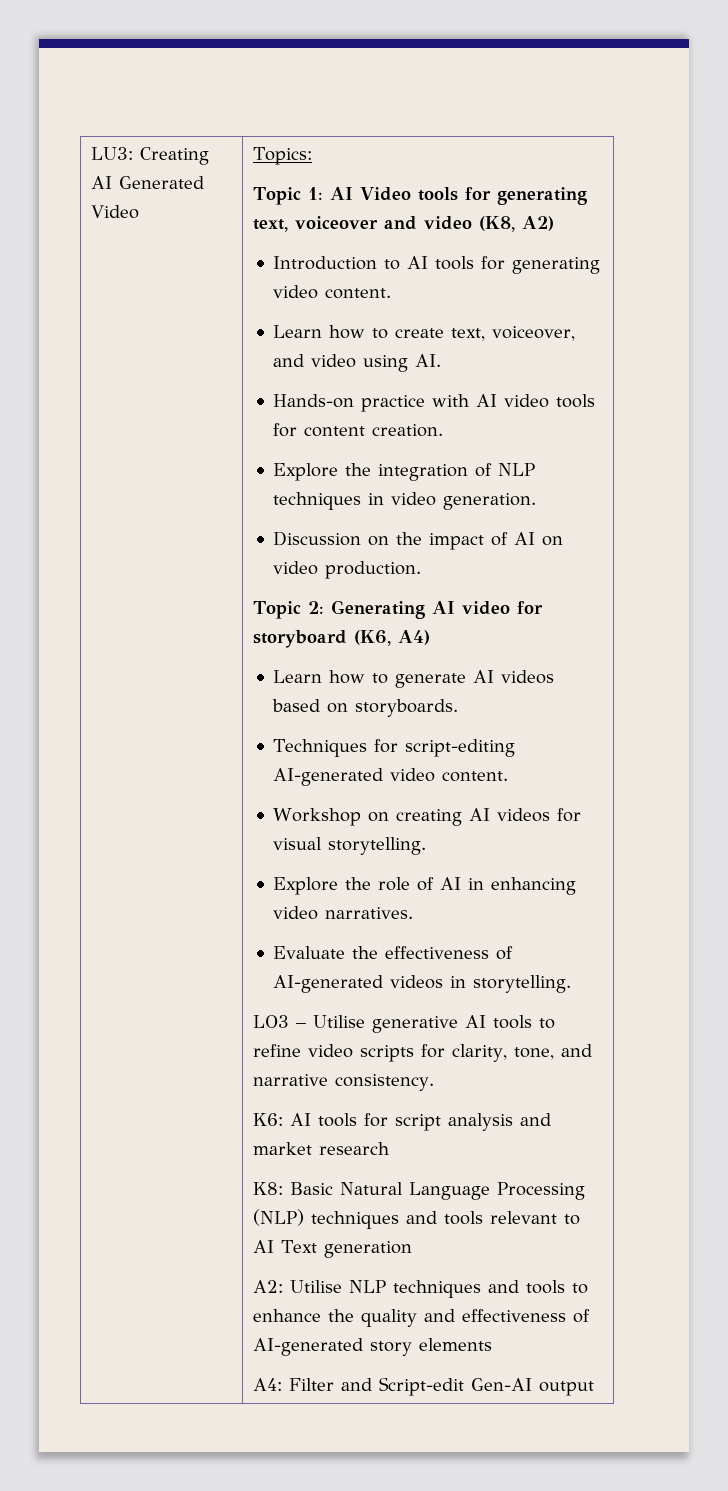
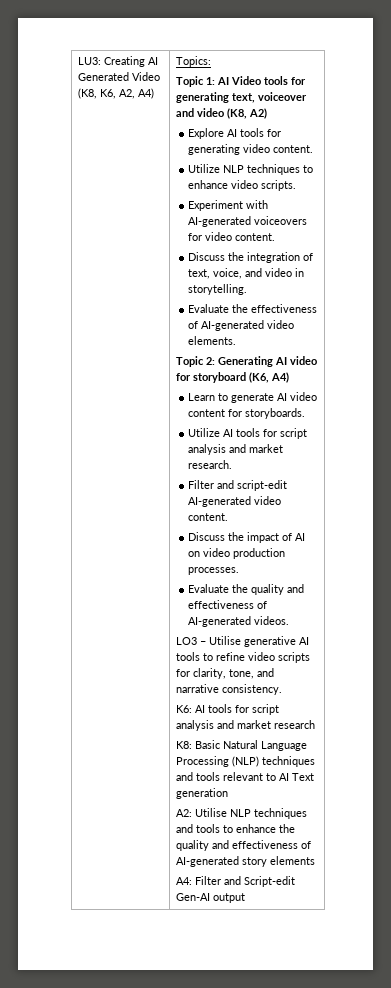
(140, 212) none -> [78,88,155,99] (K8, K6, A2, A4)
[273,256,401,270] Introduction to -> [188,128,225,139] Explore
[273,325,576,341] [273,354,442,372] [273,394,596,412] [273,423,444,437] [273,463,536,481] [273,492,537,510] [273,531,564,550] [273,561,422,579] Learn how to create text, voiceover, and video using AI. // Hands-on practice with AI video tools for content creation. // Explore the integration of NLP techniques in video generation. // Discussion on the impact of AI on video production. -> [188,164,314,175] [188,180,297,191] [188,200,269,211] [188,216,308,227] [188,232,276,241] [188,252,314,263] [188,268,305,279] [188,284,248,295] [188,304,318,313] [188,320,295,331] [188,336,237,345] Utilize NLP techniques to enhance video scripts. // Experiment with AI-generated voiceovers for video content. // Discuss the integration of text, voice, and video in storytelling. // Evaluate the effectiveness of AI-generated video elements.
[329,670,366,684] how -> (216, 397) none
[501,670,555,684] [272,699,459,717] [273,739,516,757] [273,768,509,786] [273,808,582,826] [273,837,427,855] [273,877,577,895] [273,906,414,920] [273,946,514,960] [273,975,572,993] videos based on storyboards. // Techniques for script-editing AI-generated video content. // Workshop on creating AI videos for visual storytelling. // Explore the role of AI in enhancing video narratives. // Evaluate the effectiveness of AI-generated videos in storytelling. -> [290,392,318,401] [188,408,306,419] [188,428,308,439] [188,444,284,455] [188,460,233,469] [188,480,288,491] [188,496,282,507] [188,513,229,521] [188,532,306,543] [188,548,286,559] [188,567,240,575] [188,584,305,595] [188,600,268,609] [188,616,290,627] video content for storyboards. // Utilize AI tools for script analysis and market research. // Filter and script-edit AI-generated video content. // Discuss the impact of AI on video production processes. // Evaluate the quality and effectiveness of AI-generated videos.

